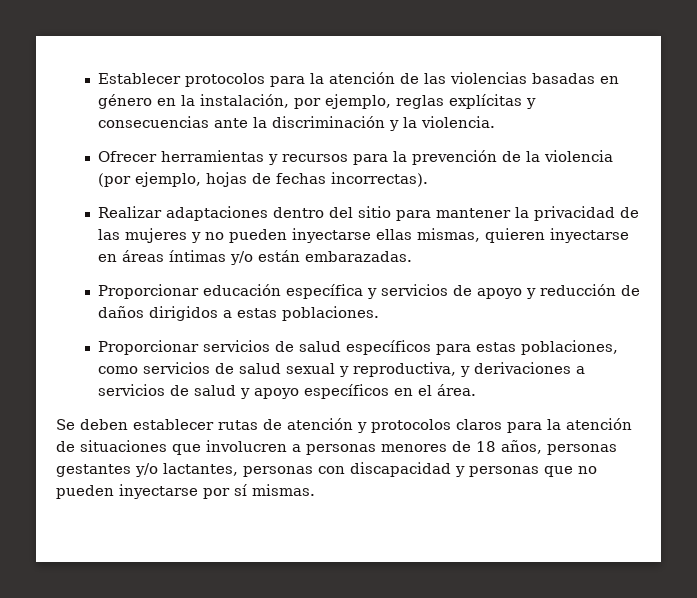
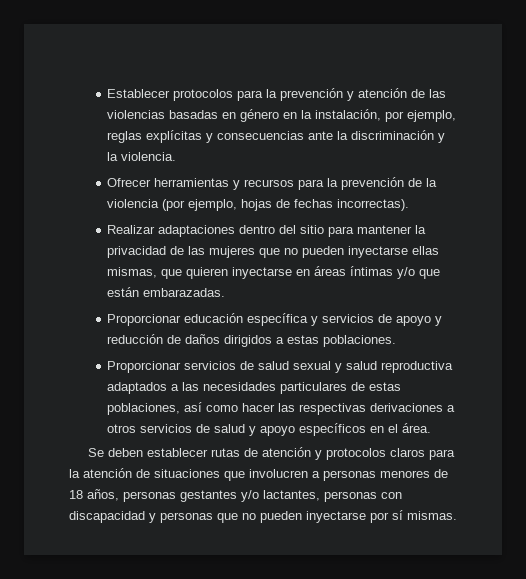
(325, 78) none -> [280,88,355,101] prevención y
[191,232,202,243] y -> [259,248,281,258] que
(481, 235) none -> [161,269,183,279] que
(254, 258) none -> [419,269,441,279] que
[346,340,619,355] [98,362,471,377] específicos para estas poblaciones, como servicios de salud sexual y reproductiva, y -> [293,361,454,373] [107,382,402,394] [107,402,367,415] sexual y salud reproductiva adaptados a las necesidades particulares de estas poblaciones, así como hacer las respectivas
(586, 370) none -> [107,424,137,433] otros

